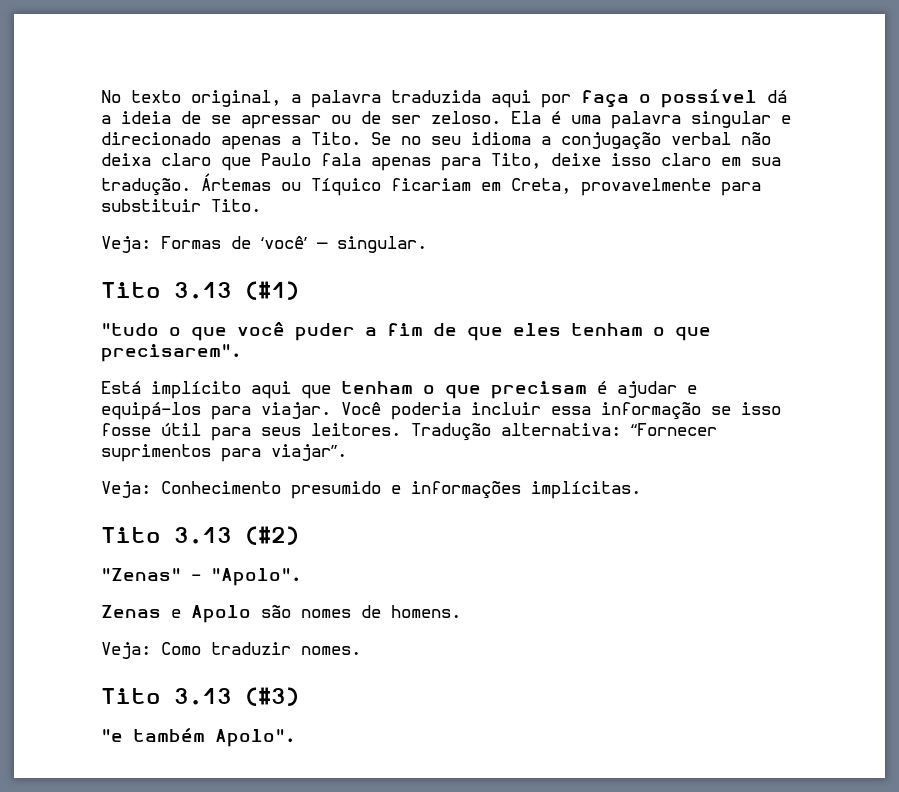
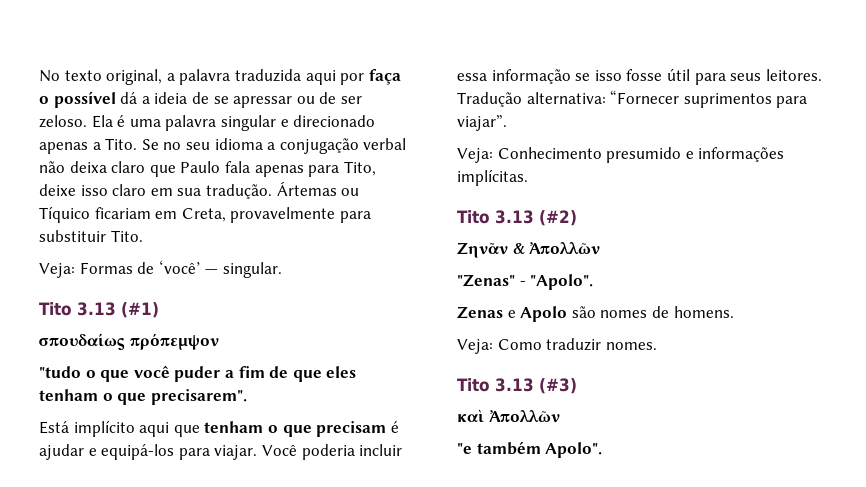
(299, 290) none -> [39,333,219,350] // σπουδαίως πρόπεμψον
(299, 535) none -> [457,241,601,258] // Ζηνᾶν & Ἀπολλῶν
(299, 696) none -> [457,409,560,423] // καὶ Ἀπολλῶν

